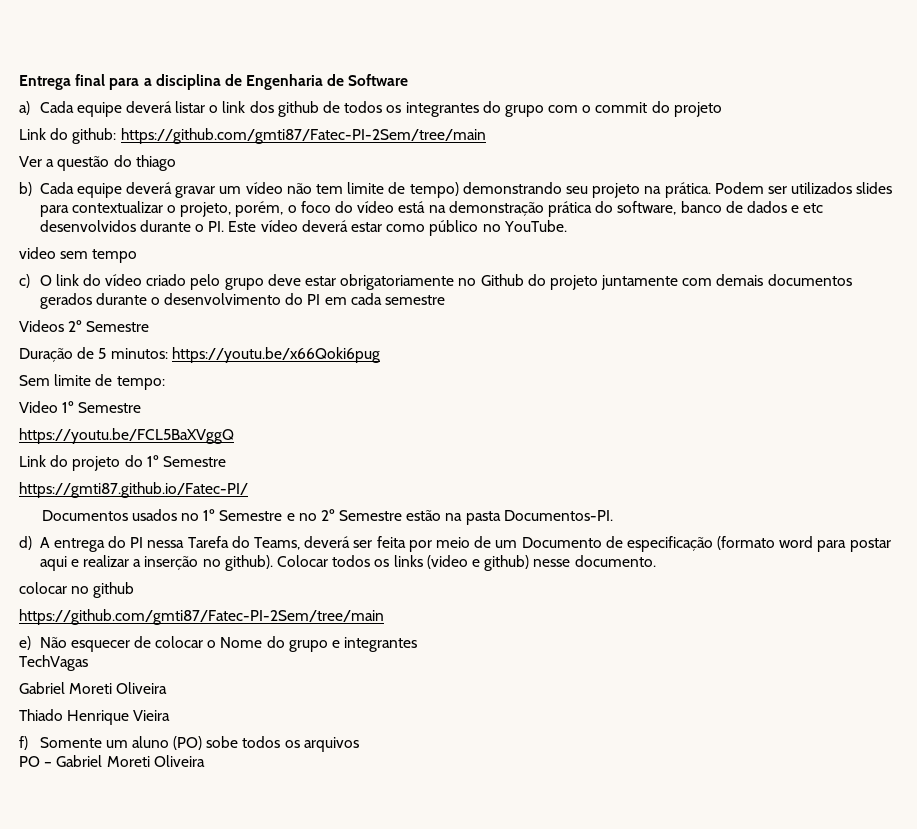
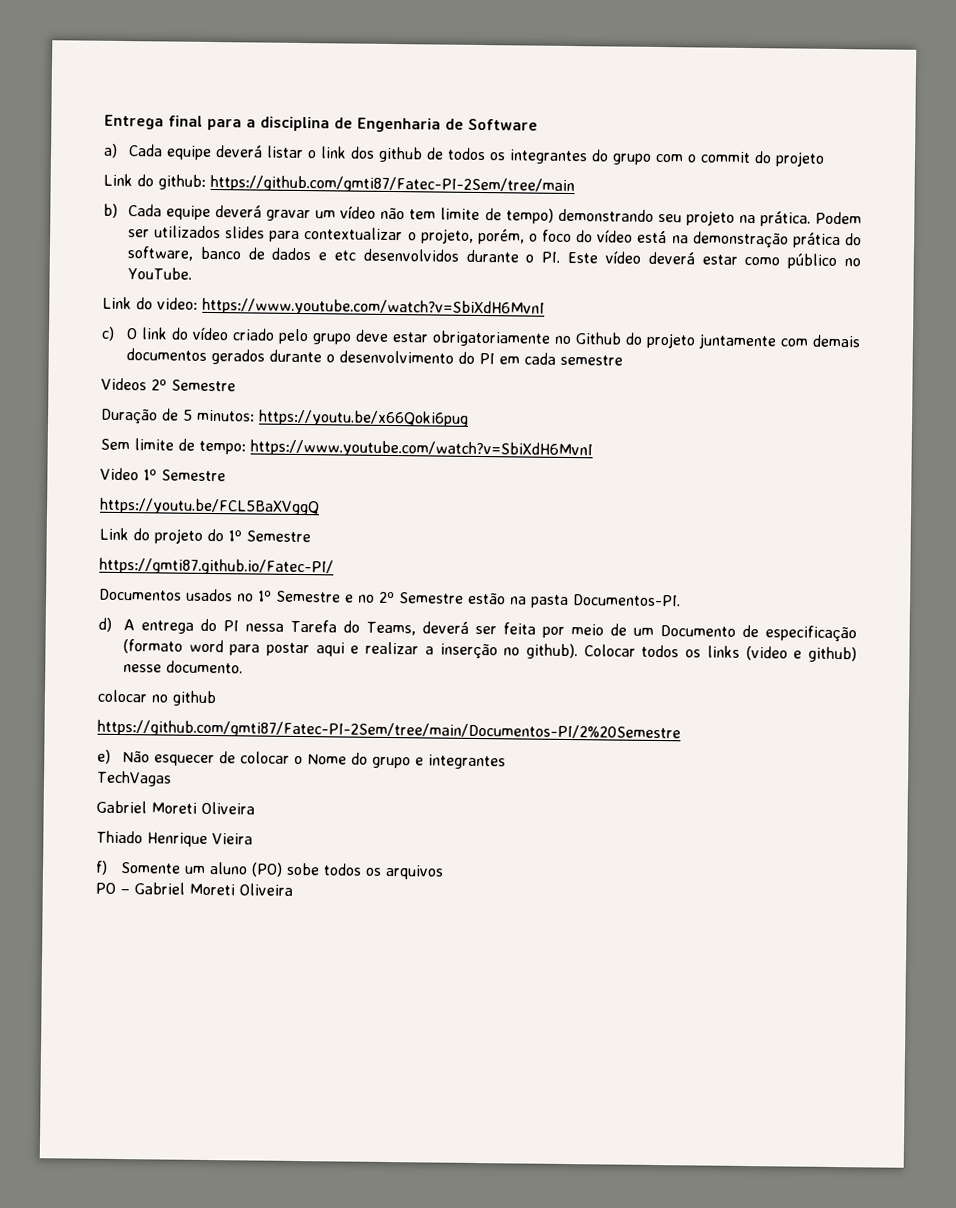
[19,155,176,171] // Ver a questão do thiago -> (575, 184) none
[19,247,138,263] video sem tempo -> [102,296,545,317] Link do video: https://www.youtube.com/watch?v=SbiXdH6MvnI
(165, 383) none -> [250,439,593,459] https://www.youtube.com/watch?v=SbiXdH6MvnI
[19,609,384,625] https://github.com/gmti87/Fatec-PI-2Sem/tree/main -> [97,719,681,742] https://github.com/gmti87/Fatec-PI-2Sem/tree/main/Documentos-PI/2%20Semestre

